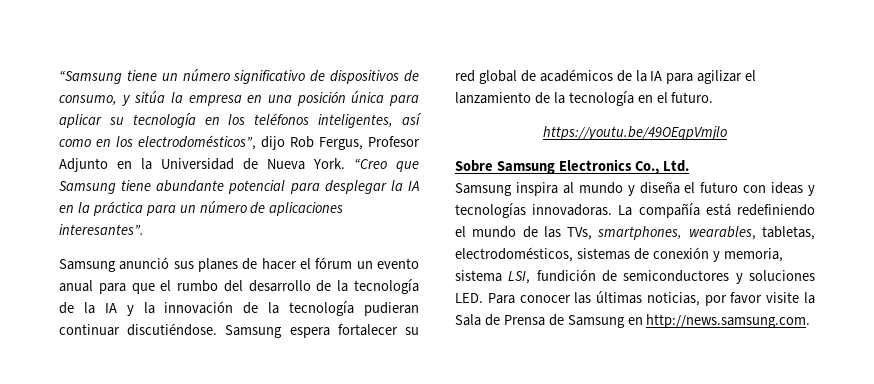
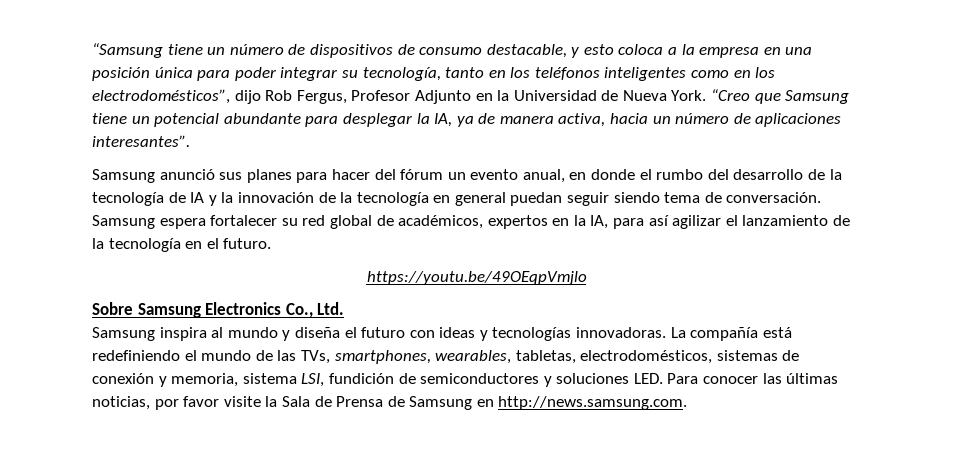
[233,70,306,84] significativo -> (284, 49) none
[59,91,166,106] consumo, y sitúa -> [419,44,678,58] consumo destacable, y esto coloca a
[59,113,196,128] aplicar su tecnología -> [234,67,485,81] poder integrar su tecnología, tanto
[318,113,422,128] inteligentes, así -> [604,67,687,81] inteligentes
[156,180,419,194] [59,201,176,216] abundante potencial para desplegar la IA en la práctica para -> [131,113,649,127] un potencial abundante para desplegar la IA, ya de manera activa, hacia
[242,257,419,270] [59,280,155,294] de hacer el fórum un evento anual para que -> [296,169,636,183] para hacer del fórum un evento anual, en donde
[83,302,95,314] la -> (186, 197) none
[364,302,419,316] [59,323,218,336] pudieran continuar discutiéndose. -> [433,192,822,206] en general puedan seguir siendo tema de conversación.
[539,69,694,84] académicos de la IA para -> [398,215,669,229] académicos, expertos en la IA, para así

